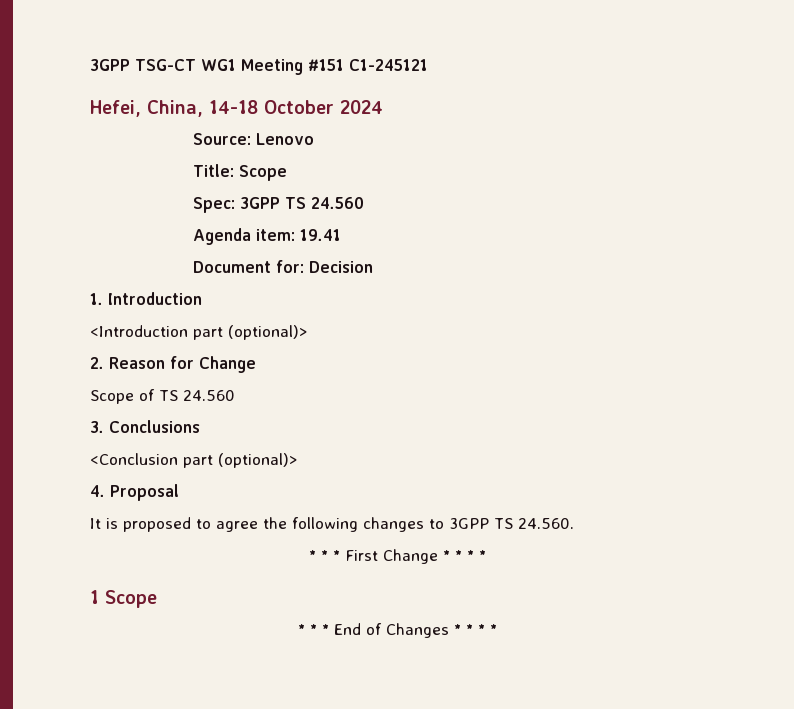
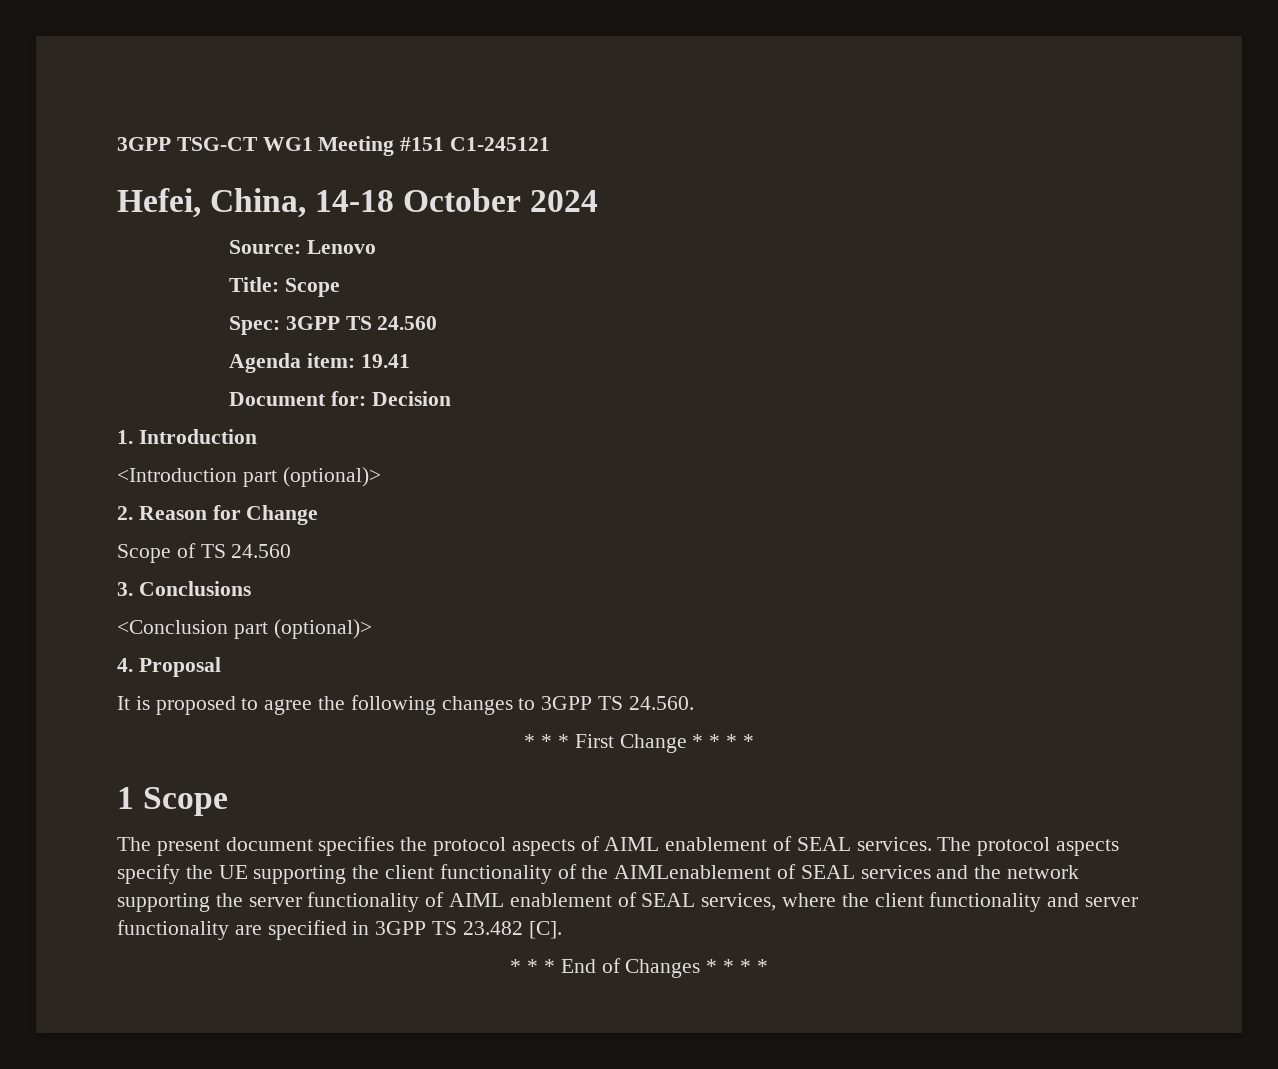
(157, 599) none -> [117,836,1120,856] [117,864,1080,884] [117,892,1139,912] [117,920,562,940] // The present document specifies the protocol aspects of AIML enablement of SEAL services. The protocol aspects specify the UE supporting the client functionality of the AIMLenablement of SEAL services and the network supporting the server functionality of AIML enablement of SEAL services, where the client functionality and server functionality are specified in 3GPP TS 23.482 [C].

